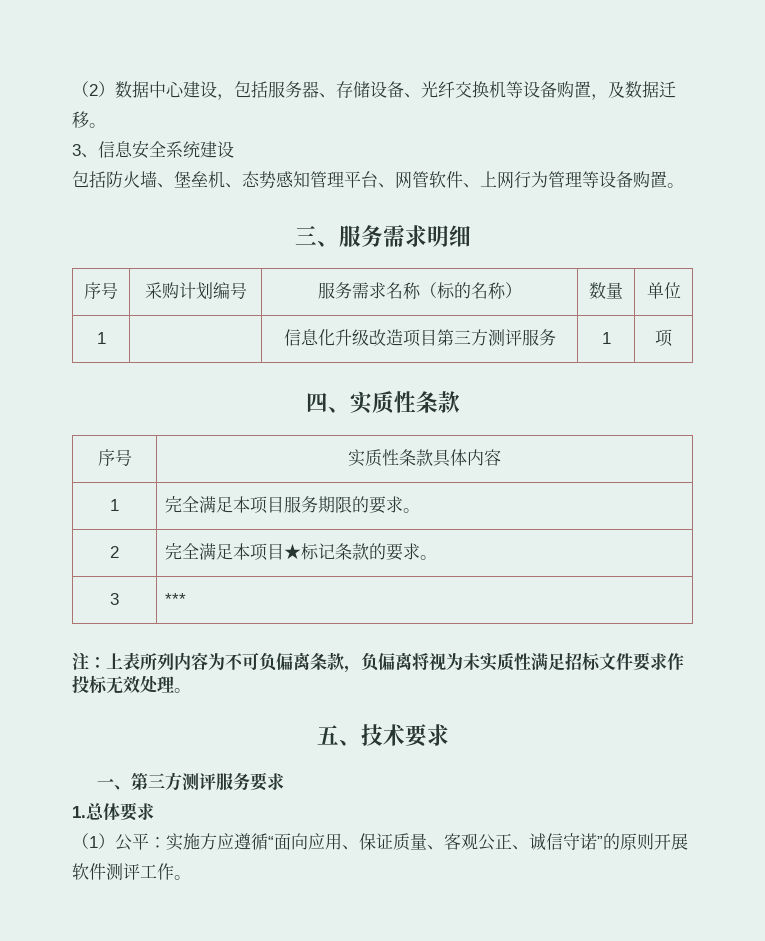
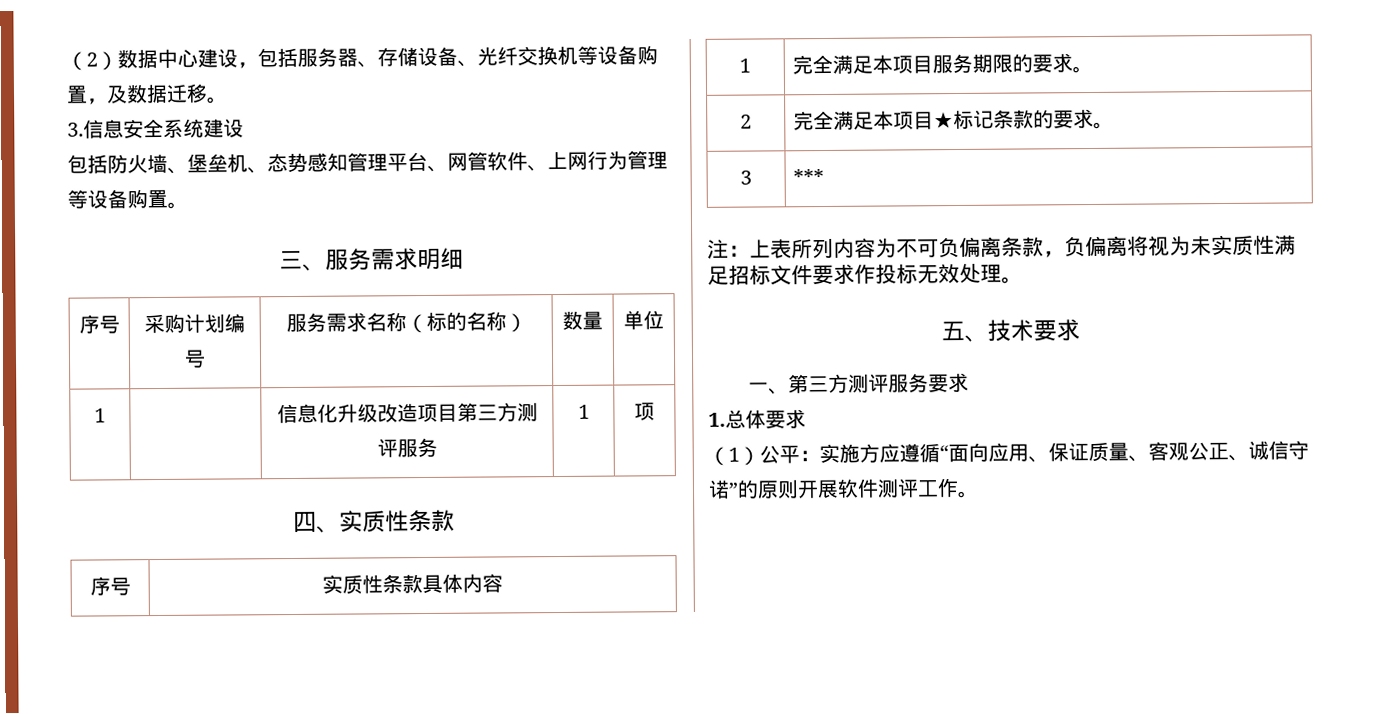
[72,144,98,158] 3、 -> [67,122,84,137] 3.

